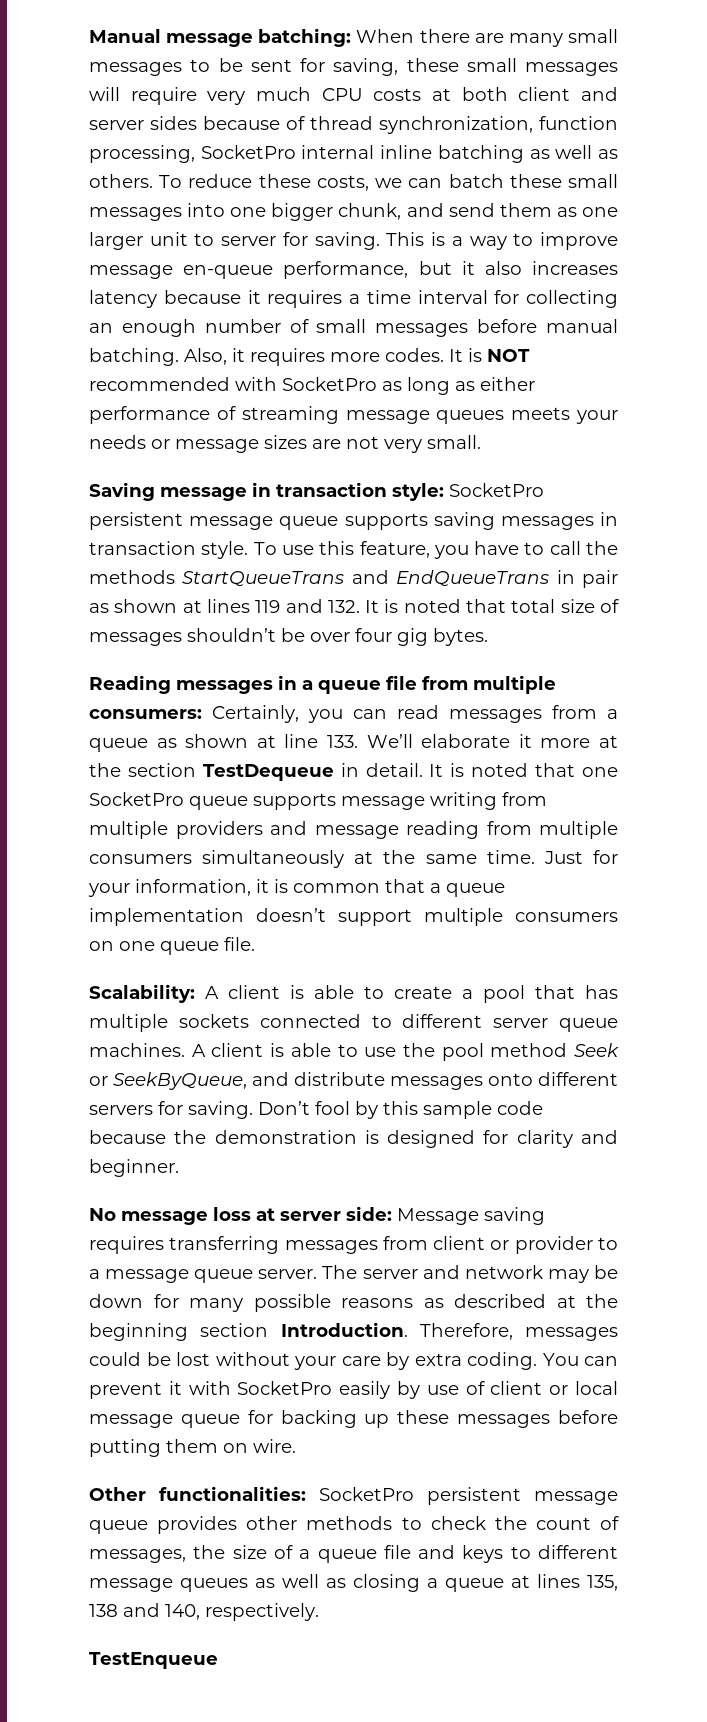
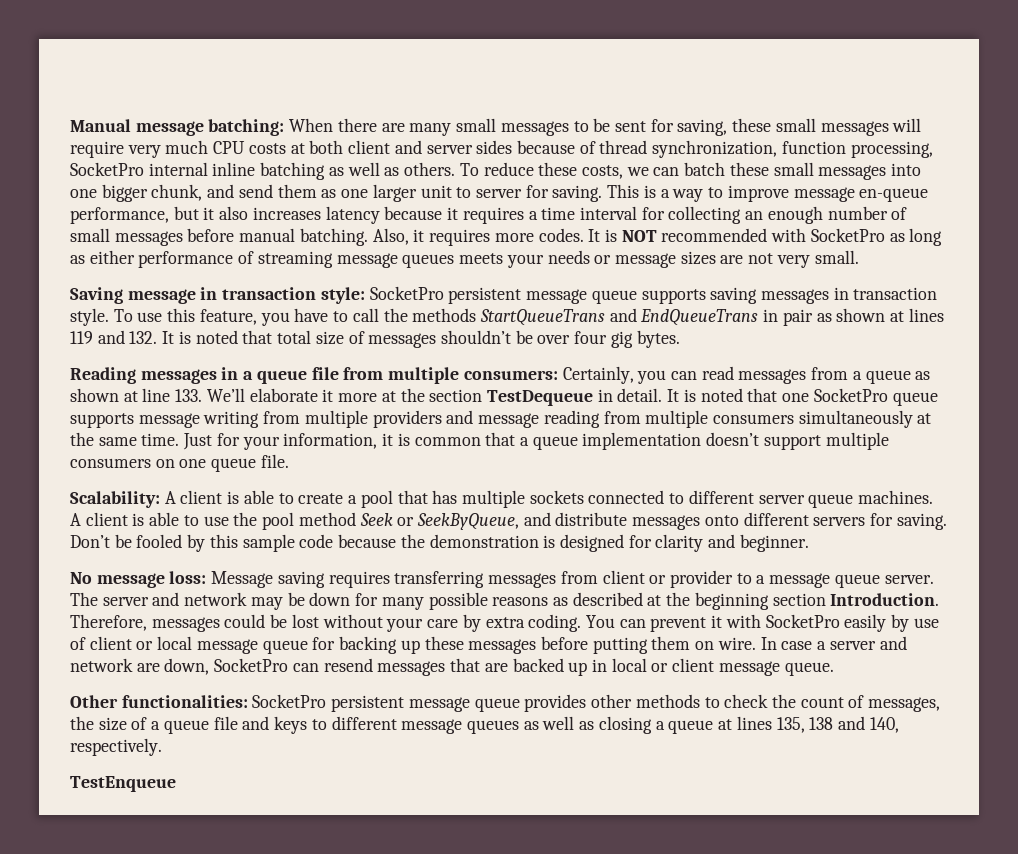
[315,1101,350,1115] fool -> [114,534,183,548] be fooled
[213,1206,392,1221] loss at server side: -> [169,571,207,584] loss:
(296, 1446) none -> [760,636,907,650] [70,658,834,676] In case a server and network are down, SocketPro can resend messages that are backed up in local or client message queue.

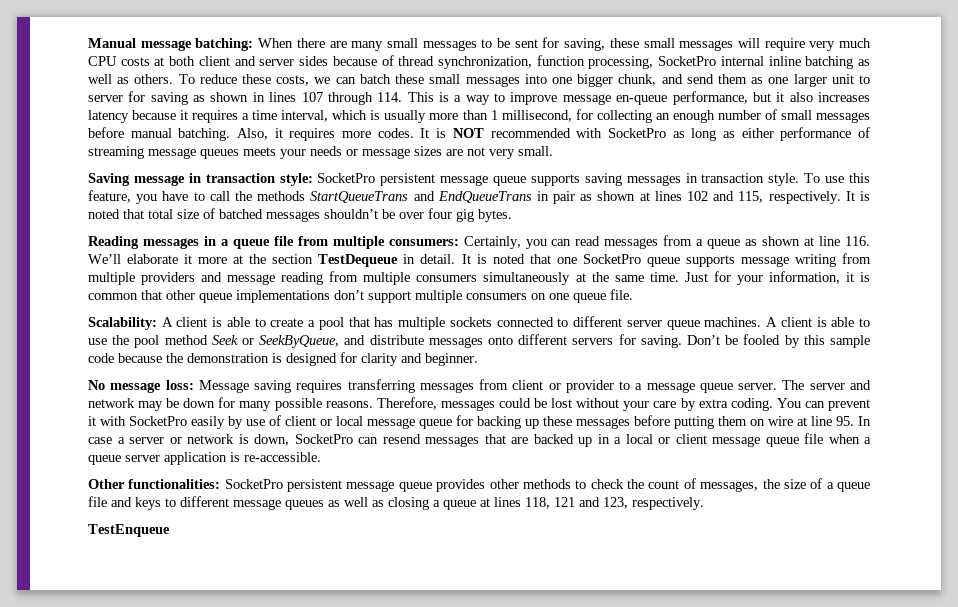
[552,185,603,202] saving. -> [150,92,403,105] saving as shown in lines 107 through 114.
[579,206,637,220] interval -> [281,110,572,123] interval, which is usually more than 1 millisecond,
[70,330,158,344] 119 and 132. -> [687,191,841,204] 102 and 115, respectively.
(365, 337) none -> [219,209,263,219] batched
[175,389,203,402] 133. -> [845,236,871,246] 116.
[519,432,760,450] a queue implementation doesn’t -> [166,290,364,303] other queue implementations don’t
[492,592,940,610] reasons as described at the beginning section Introduction. -> [325,401,373,408] reasons.
[717,637,756,650] wire. -> [768,416,854,426] wire at line 95.
[879,636,907,650] [70,658,160,672] and network are -> [169,434,249,444] or network is
(607, 665) none -> [614,437,621,444] a
[784,662,834,676] queue. -> [765,433,871,447] [88,452,321,465] queue file when a queue server application is re-accessible.
[776,716,899,733] 135, 138 and 140, -> [525,497,628,509] 118, 121 and 123,

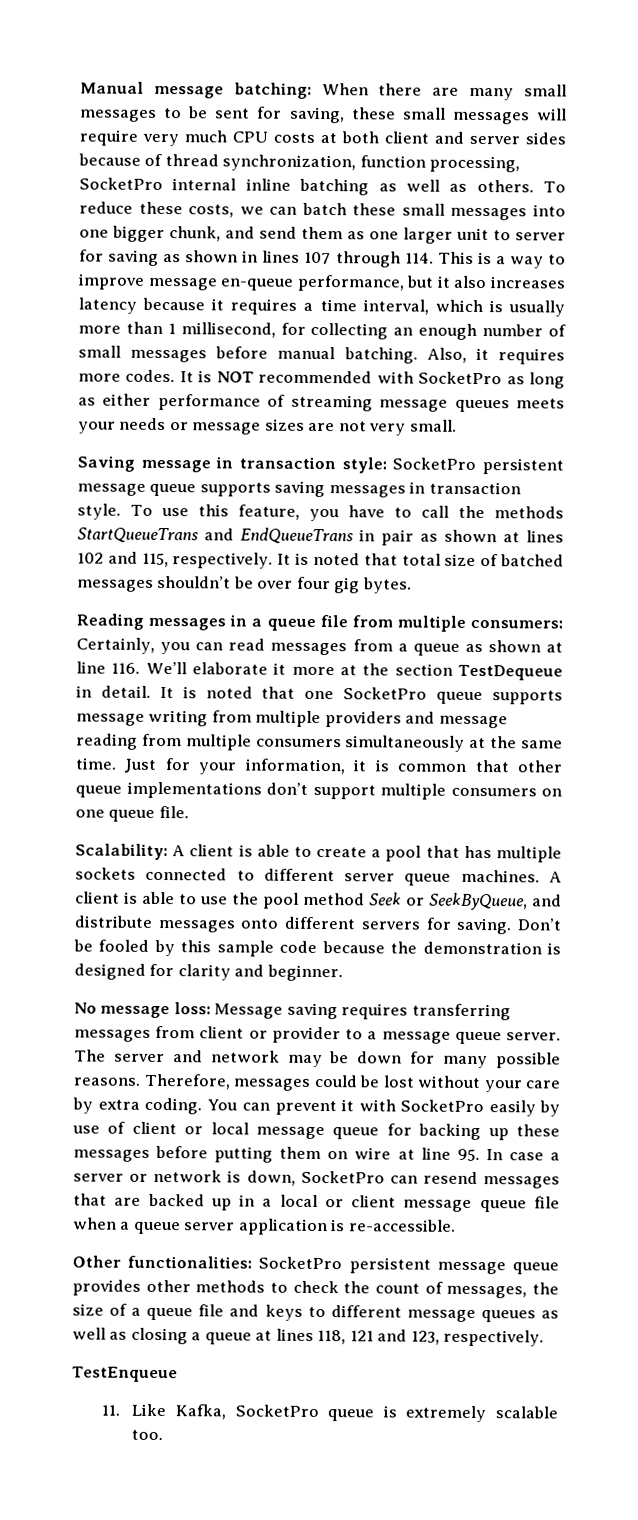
(170, 530) none -> [101,1403,558,1423] [131,1429,164,1441] // 11. Like Kafka, SocketPro queue is extremely scalable too.

